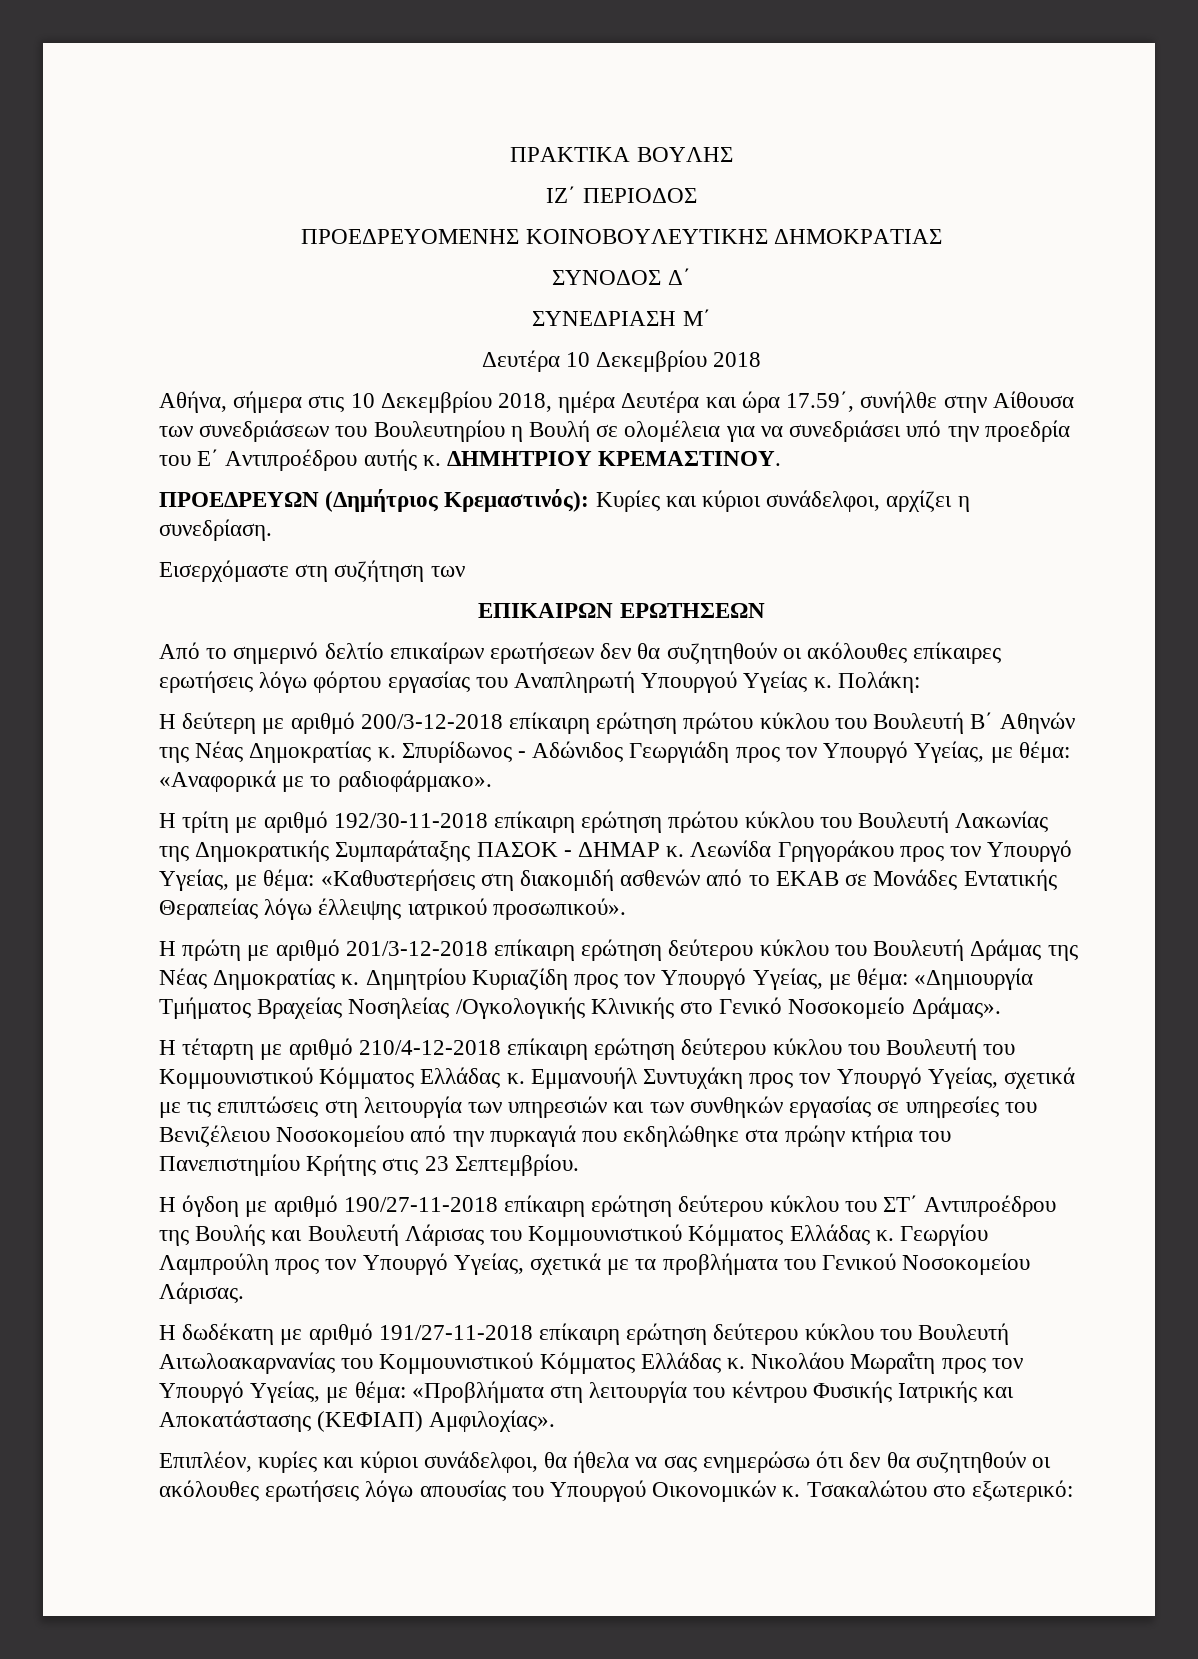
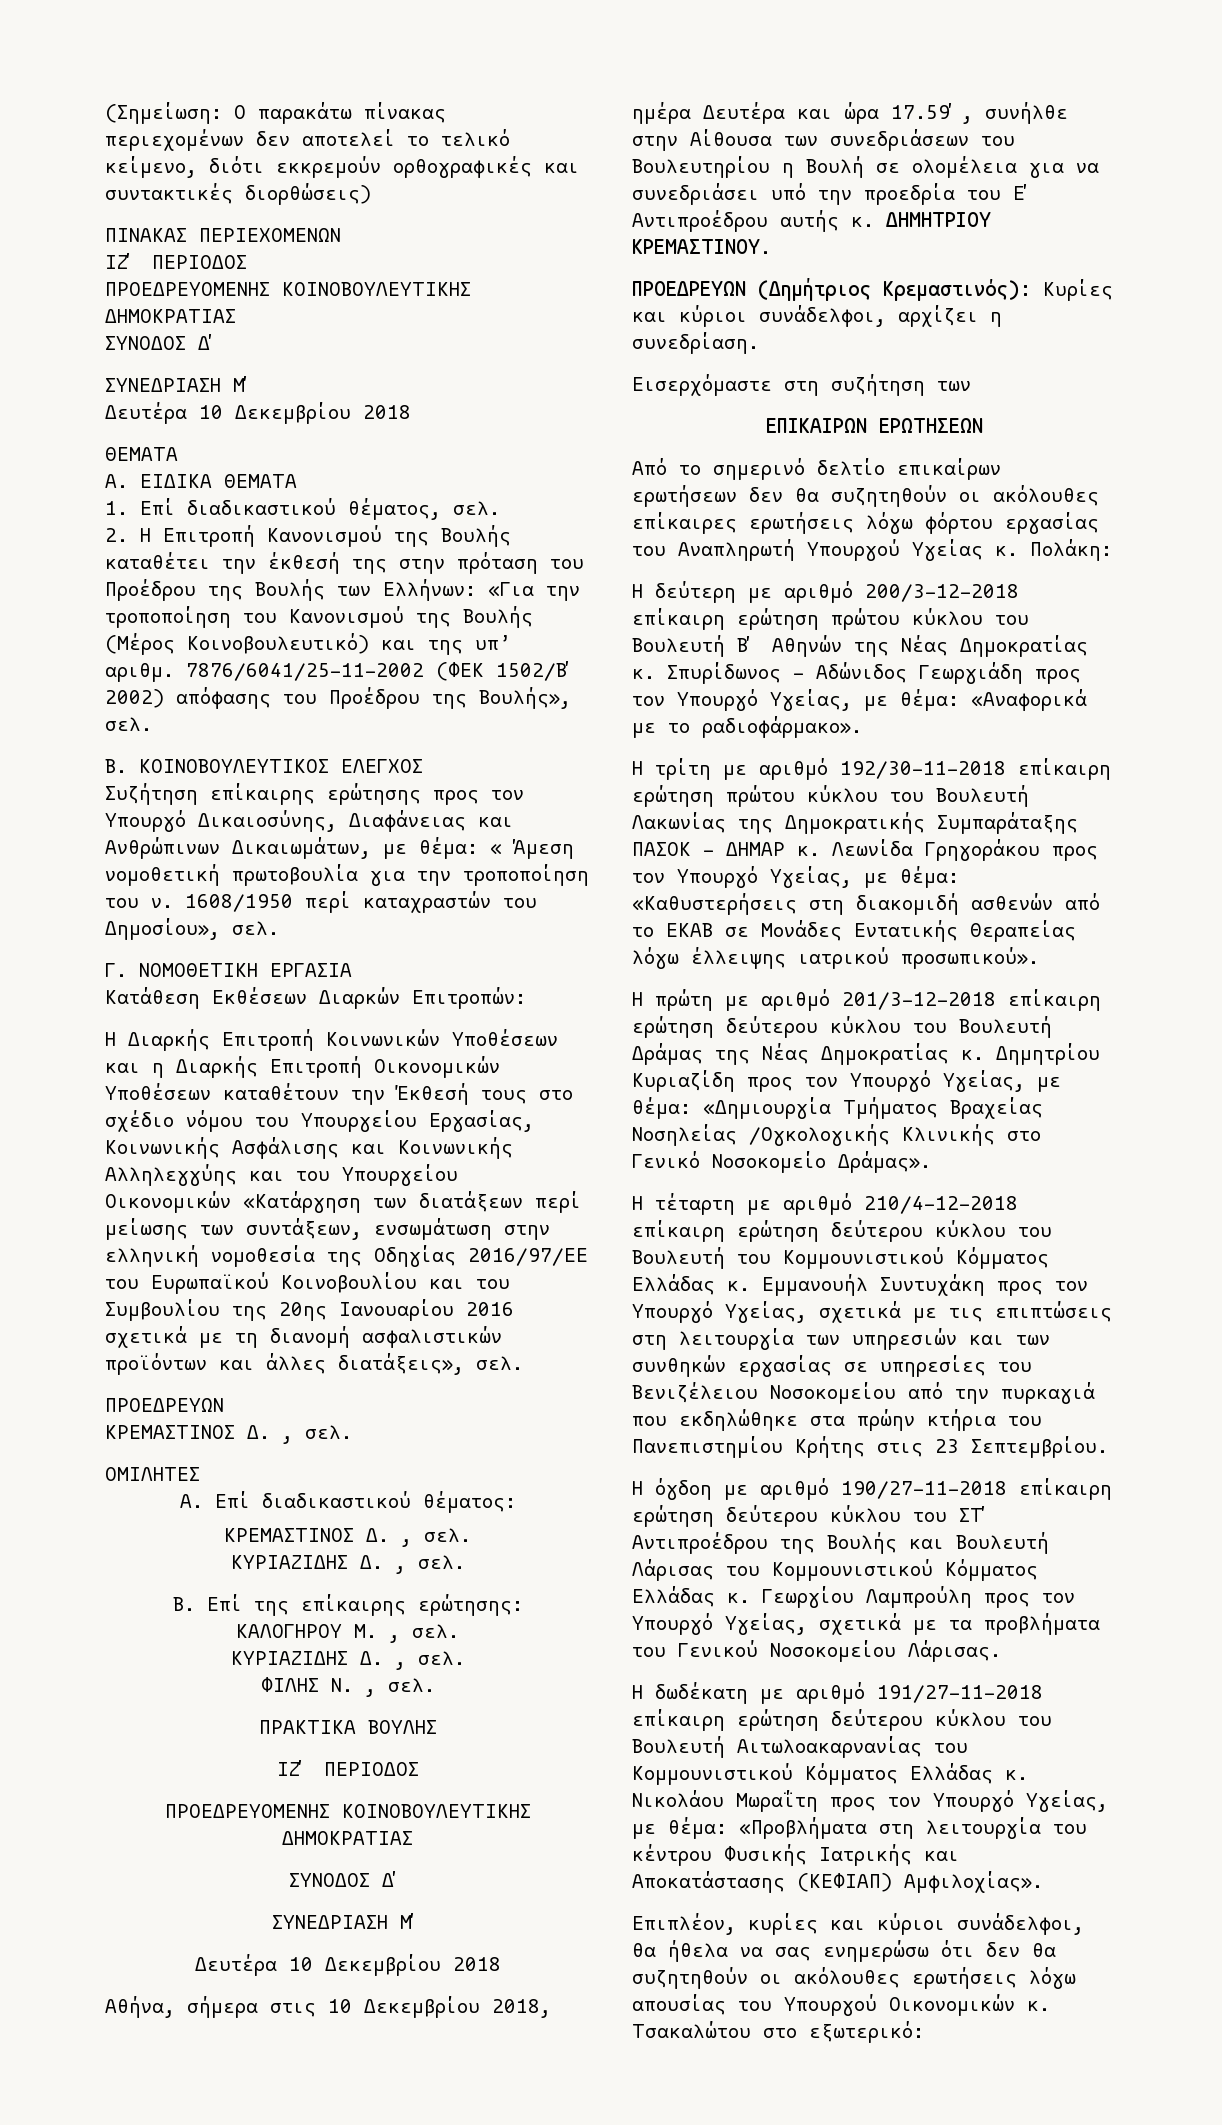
(510, 154) none -> [105,102,446,124] [105,129,510,152] [105,156,579,178] [105,183,371,205] [105,228,341,242] [105,253,247,269] [105,282,471,296] [105,309,236,323] [105,334,222,350] [105,376,257,392] [105,402,411,424] [105,447,178,461] [105,474,297,488] [105,498,500,520] [105,525,511,547] [105,552,584,574] [105,579,580,601] [105,606,533,628] [105,633,511,655] [105,661,579,682] [105,687,571,709] [105,717,152,731] [105,759,423,773] [105,783,524,805] [105,810,513,832] [105,837,574,859] [105,864,589,886] [105,891,537,914] [105,918,279,940] [105,963,352,977] [105,987,526,1009] [105,1029,558,1051] [105,1056,500,1078] [105,1083,573,1105] [105,1110,534,1133] [105,1137,513,1159] [105,1164,458,1186] [105,1191,581,1213] [105,1218,550,1240] [105,1245,588,1267] [105,1272,510,1294] [105,1299,514,1321] [105,1326,502,1349] [105,1353,523,1375] [105,1398,224,1412] [105,1425,352,1444] [105,1467,200,1481] [179,1491,516,1513] [224,1528,471,1547] [230,1555,465,1574] [172,1594,523,1616] [236,1624,459,1643] [230,1651,465,1670] [260,1677,435,1697] (Σημείωση: Ο παρακάτω πίνακας περιεχομένων δεν αποτελεί το τελικό κείμενο, διότι εκκρεμούν ορθογραφικές και συντακτικές διορθώσεις) // ΠΙΝΑΚΑΣ ΠΕΡΙΕΧΟΜΕΝΩΝ // ΙΖ΄ ΠΕΡΙΟΔΟΣ // ΠΡΟΕΔΡΕΥΟΜΕΝΗΣ ΚΟΙΝΟΒΟΥΛΕΥΤΙΚΗΣ ΔΗΜΟΚΡΑΤΙΑΣ // ΣΥΝΟΔΟΣ Δ΄ // ΣΥΝΕΔΡΙΑΣΗ Μ΄ // Δευτέρα 10 Δεκεμβρίου 2018 // ΘΕΜΑΤΑ // Α. ΕΙΔΙΚΑ ΘΕΜΑΤΑ // 1. Επί διαδικαστικού θέματος, σελ. // 2. Η Επιτροπή Κανονισμού της Βουλής καταθέτει την έκθεσή της στην πρόταση του Προέδρου της Βουλής των Ελλήνων: «Για την τροποποίηση του Κανονισμού της Βουλής (Μέρος Κοινοβουλευτικό) και της υπ’ αριθμ. 7876/6041/25-11-2002 (ΦΕΚ 1502/Β΄ 2002) απόφασης του Προέδρου της Βουλής», σελ. // Β. ΚΟΙΝΟΒΟΥΛΕΥΤΙΚΟΣ ΕΛΕΓΧΟΣ // Συζήτηση επίκαιρης ερώτησης προς τον Υπουργό Δικαιοσύνης, Διαφάνειας και Ανθρώπινων Δικαιωμάτων, με θέμα: « Άμεση νομοθετική πρωτοβουλία για την τροποποίηση του ν. 1608/1950 περί καταχραστών του Δημοσίου», σελ. // Γ. ΝΟΜΟΘΕΤΙΚΗ ΕΡΓΑΣΙΑ // Κατάθεση Εκθέσεων Διαρκών Επιτροπών: // Η Διαρκής Επιτροπή Κοινωνικών Υποθέσεων και η Διαρκής Επιτροπή Οικονομικών Υποθέσεων καταθέτουν την Έκθεσή τους στο σχέδιο νόμου του Υπουργείου Εργασίας, Κοινωνικής Ασφάλισης και Κοινωνικής Αλληλεγγύης και του Υπουργείου Οικονομικών «Κατάργηση των διατάξεων περί μείωσης των συντάξεων, ενσωμάτωση στην ελληνική νομοθεσία της Οδηγίας 2016/97/ΕΕ του Ευρωπαϊκού Κοινοβουλίου και του Συμβουλίου της 20ης Ιανουαρίου 2016 σχετικά με τη διανομή ασφαλιστικών προϊόντων και άλλες διατάξεις», σελ. // ΠΡΟΕΔΡΕΥΩΝ // ΚΡΕΜΑΣΤΙΝΟΣ Δ. , σελ. // ΟΜΙΛΗΤΕΣ // Α. Επί διαδικαστικού θέματος: // ΚΡΕΜΑΣΤΙΝΟΣ Δ. , σελ. // ΚΥΡΙΑΖΙΔΗΣ Δ. , σελ. // Β. Επί της επίκαιρης ερώτησης: // ΚΑΛΟΓΗΡΟΥ Μ. , σελ. // ΚΥΡΙΑΖΙΔΗΣ Δ. , σελ. // ΦΙΛΗΣ Ν. , σελ. //

